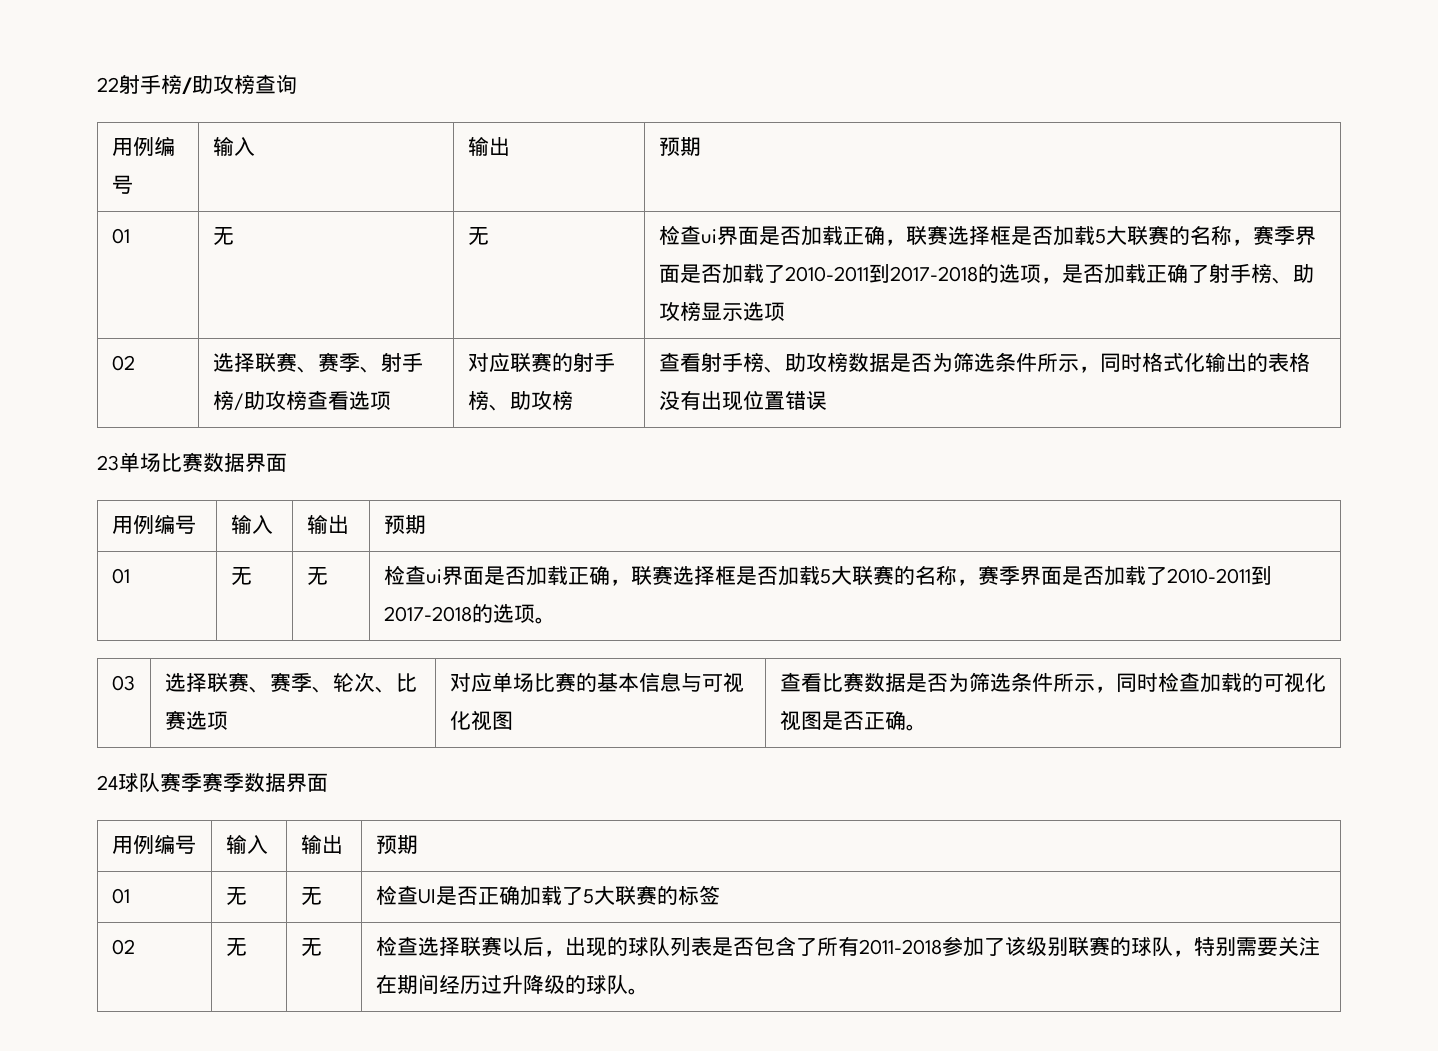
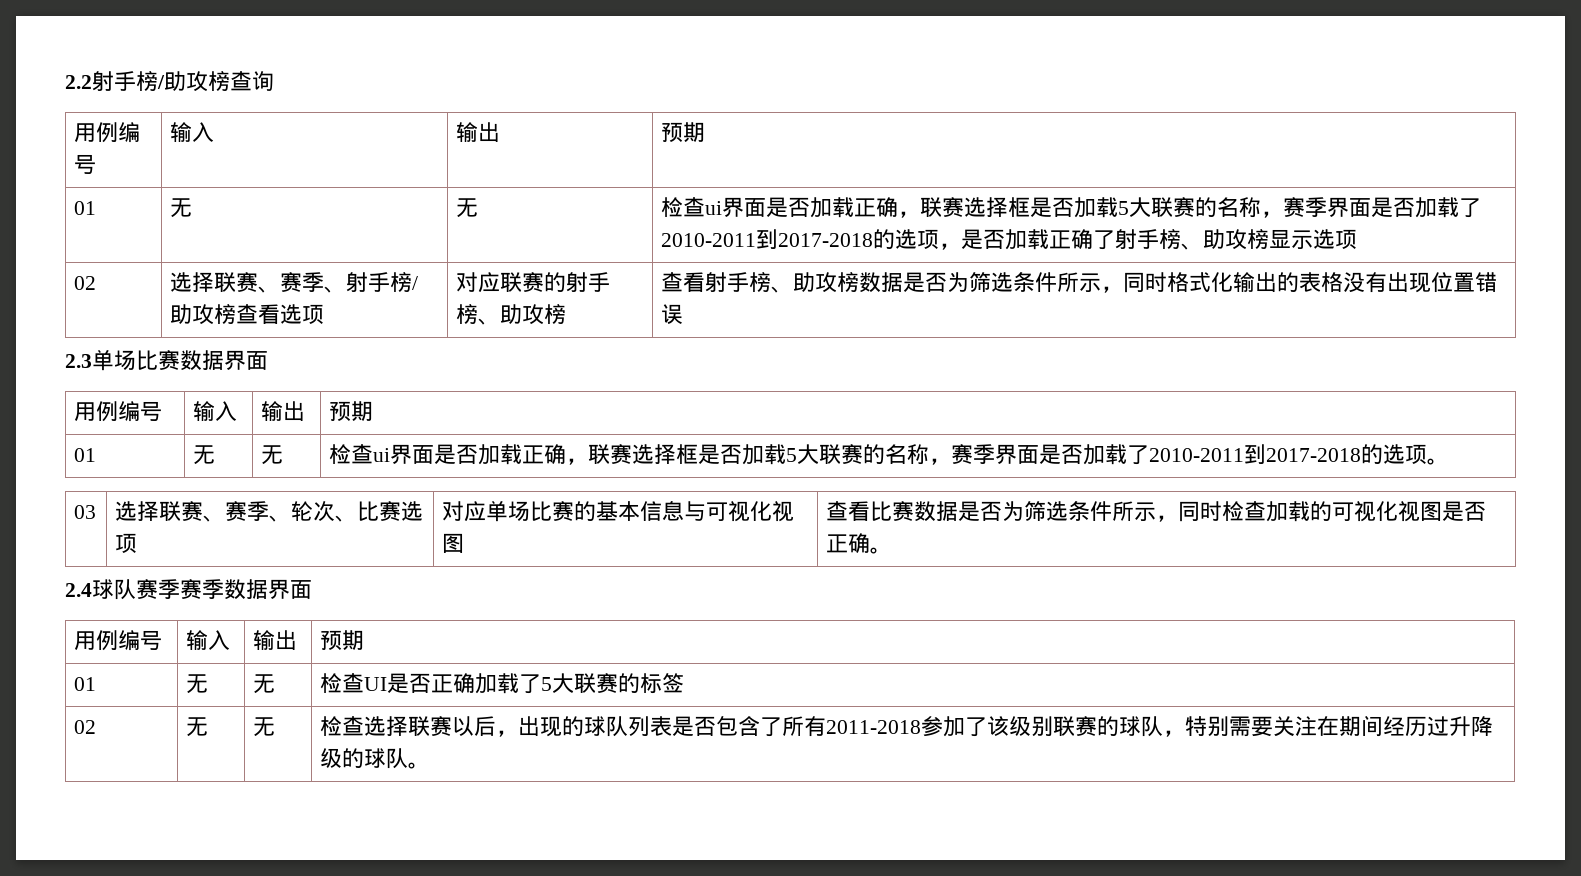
[97,77,119,92] 22 -> [65,75,92,89] 2.2
[97,455,119,471] 23 -> [65,354,92,368] 2.3
[97,775,118,790] 24 -> [65,583,92,597] 2.4

